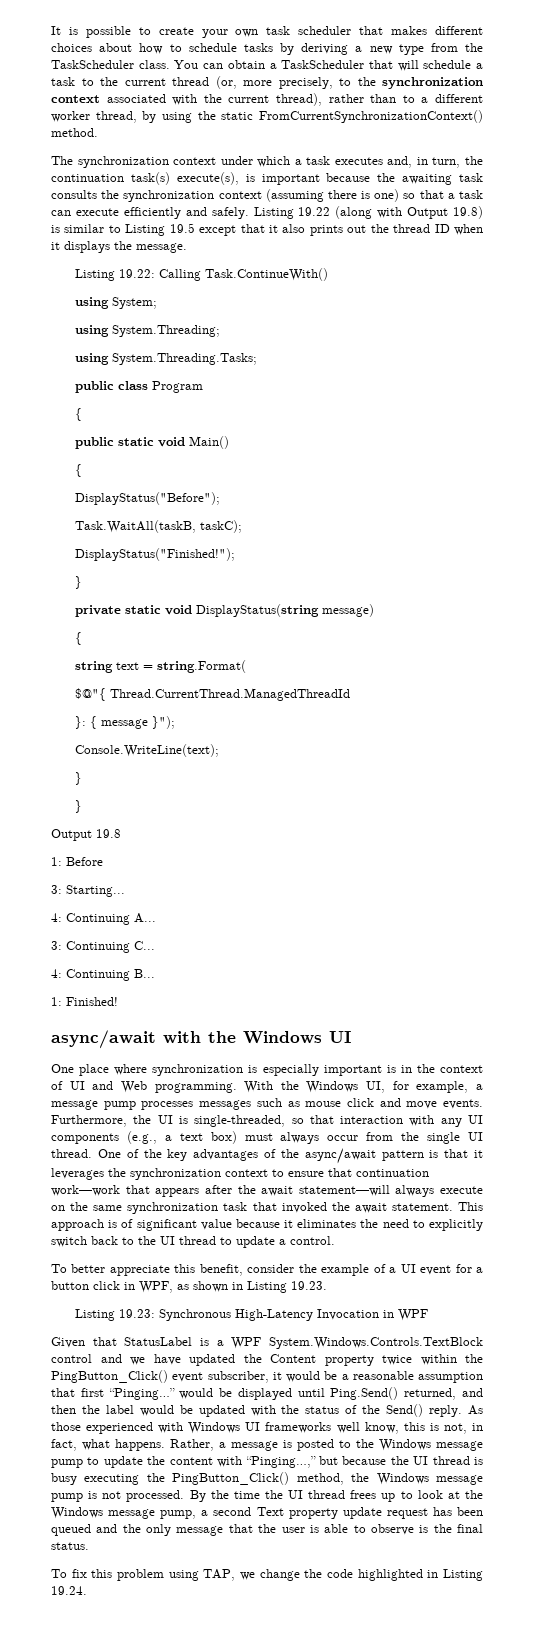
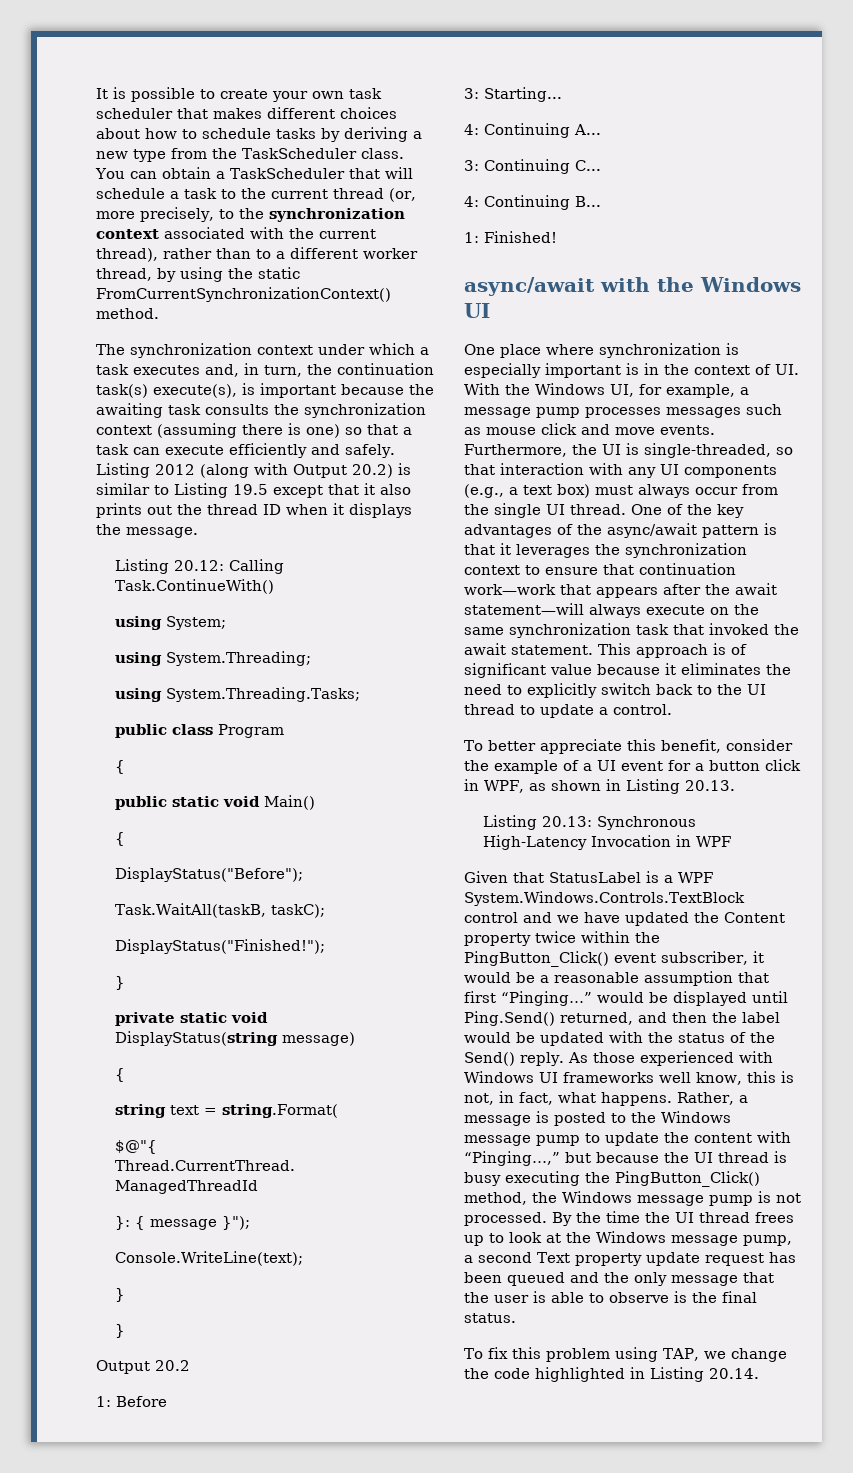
[298,207,331,216] 19.22 -> [155,464,195,475] 2012
[452,206,483,219] 19.8) -> [352,464,393,478] 20.2)
[119,269,156,278] 19.22: -> [174,560,225,571] 20.12:
[96,829,121,838] 19.8 -> [155,1360,190,1371] 20.2
[69,1081,237,1093] UI and Web programming. -> [775,364,799,375] UI.
[291,1281,327,1290] [75,1309,156,1321] 19.23. // Listing 19.23: -> [684,780,735,791] [483,815,593,830] 20.13. // Listing 20.13:
[51,1586,87,1595] 19.24. -> [709,1368,759,1379] 20.14.

